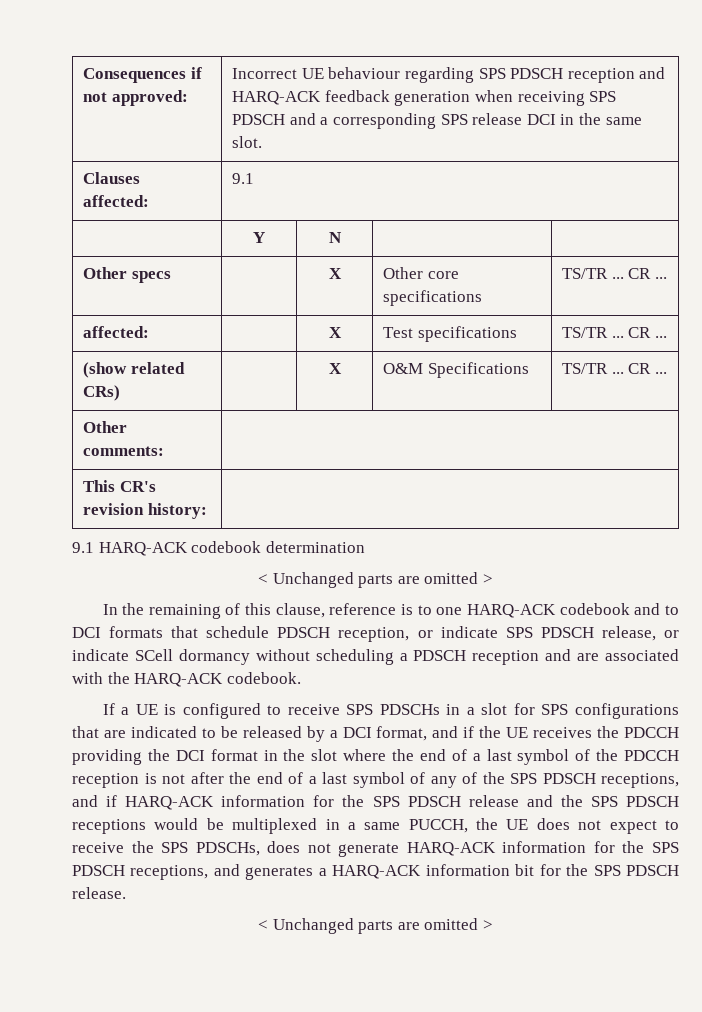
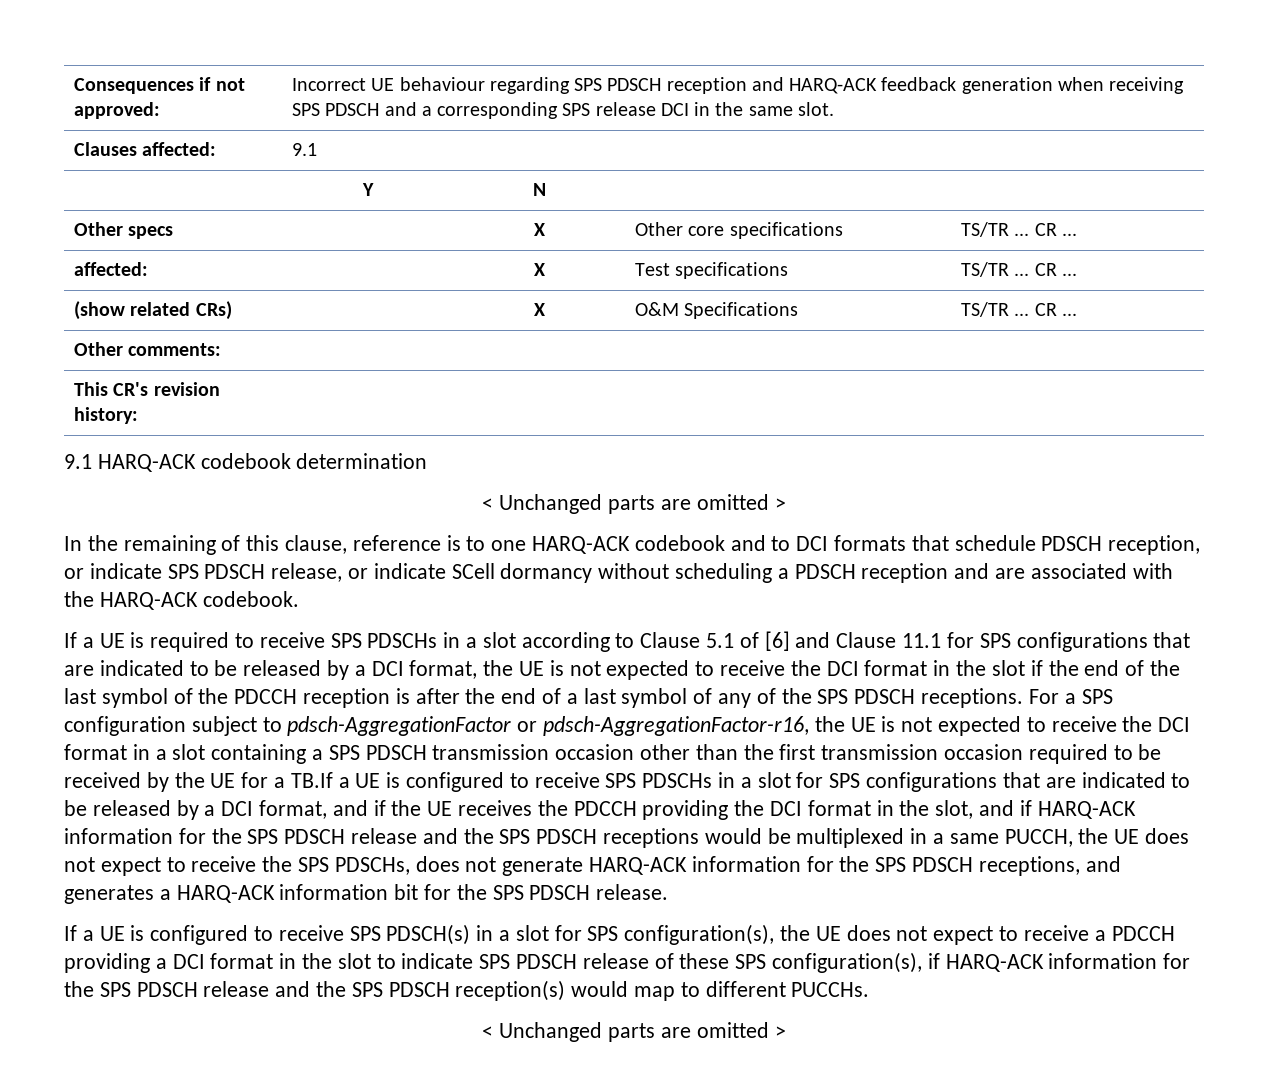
(177, 709) none -> [150,631,1191,652] [64,660,1180,680] [64,688,1113,708] [64,716,1191,736] [64,744,1162,764] [64,772,401,792] required to receive SPS PDSCHs in a slot according to Clause 5.1 of [6] and Clause 11.1 for SPS configurations that are indicated to be released by a DCI format, the UE is not expected to receive the DCI format in the slot if the end of the last symbol of the PDCCH reception is after the end of a last symbol of any of the SPS PDSCH receptions. For a SPS configuration subject to pdsch-AggregationFactor or pdsch-AggregationFactor-r16, the UE is not expected to receive the DCI format in a slot containing a SPS PDSCH transmission occasion other than the first transmission occasion required to be received by the UE for a TB.If a UE is
[311,749,679,765] [72,772,679,788] slot where the end of a last symbol of the PDCCH reception is not after the end of a last symbol of any of the SPS PDSCH receptions, -> [935,800,974,819] slot,
(126, 893) none -> [64,924,1175,945] [64,952,1191,973] [64,980,870,1001] // If a UE is configured to receive SPS PDSCH(s) in a slot for SPS configuration(s), the UE does not expect to receive a PDCCH providing a DCI format in the slot to indicate SPS PDSCH release of these SPS configuration(s), if HARQ-ACK information for the SPS PDSCH release and the SPS PDSCH reception(s) would map to different PUCCHs.

